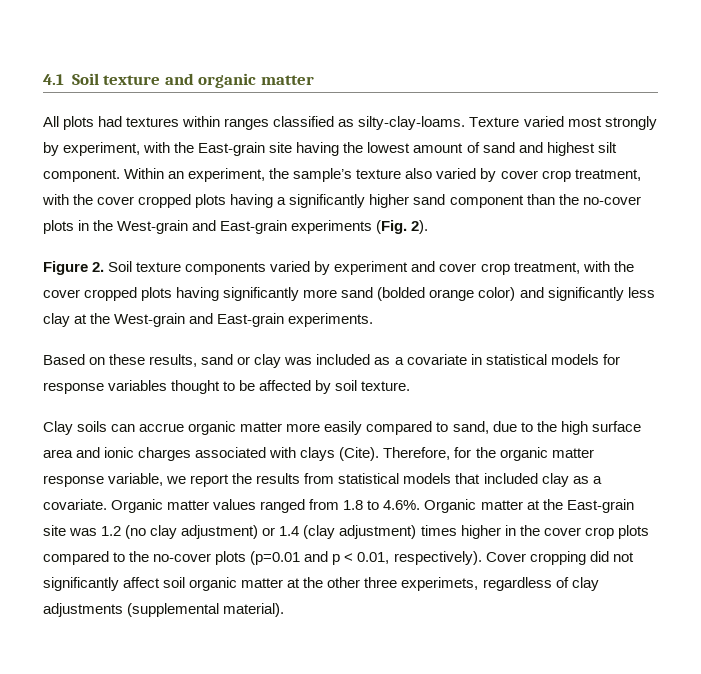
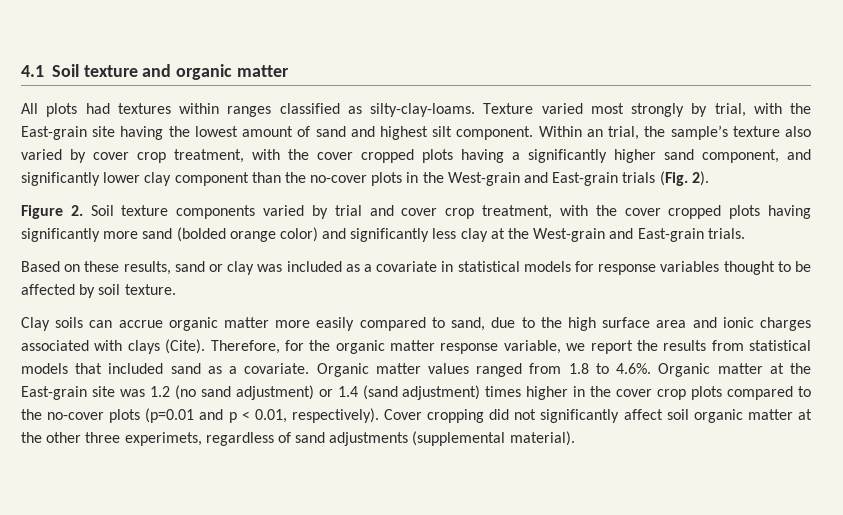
[63,142,141,156] experiment, -> [714,103,746,117] trial,
[188,168,266,182] experiment, -> [608,126,640,140] trial,
(446, 199) none -> [702,149,811,163] [21,172,172,186] component, and significantly lower clay
[291,220,373,234] experiments -> [622,172,656,183] trials
[334,261,409,275] experiment -> [334,205,362,216] trial
[288,313,374,327] experiments. -> [707,228,745,239] trials.
[541,473,569,487] clay -> [170,363,201,374] sand
[150,525,178,539] clay -> [200,386,231,397] sand
[303,525,336,539] (clay -> [362,385,398,400] (sand
[571,577,599,591] clay -> [295,432,326,443] sand

